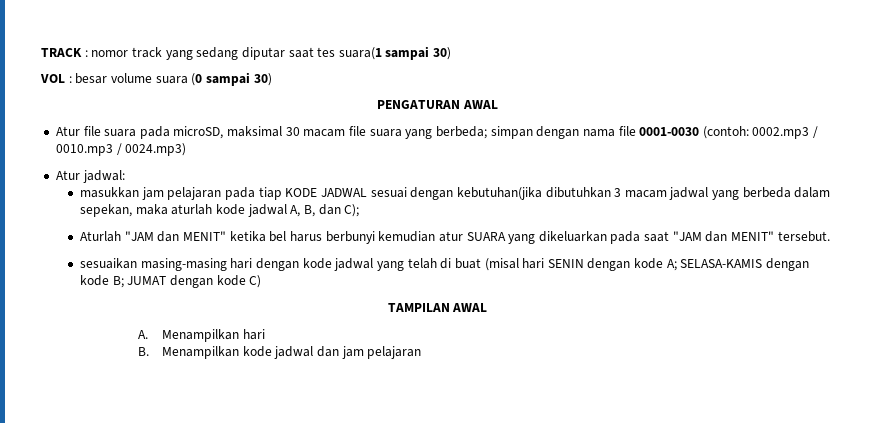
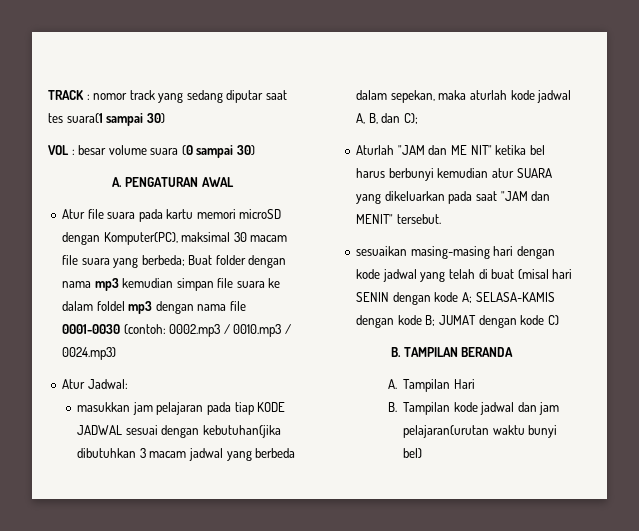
(272, 79) none -> [112,177,123,187] A.
[173,126,224,139] microSD, -> [166,209,282,219] [62,232,178,245] kartu memori microSD dengan Komputer(PC),
[490,126,533,139] simpan -> [188,255,287,268] [62,278,281,291] [62,301,153,314] Buat folder dengan nama mp3 kemudian simpan file suara ke dalam foldel mp3
[82,170,125,183] jadwal: -> [87,379,128,389] Jadwal:
[182,231,226,241] MENIT" -> [450,145,492,155] ME NIT"
[387,303,488,312] [137,329,265,342] [137,346,240,359] TAMPILAN AWAL // A. Menampilkan hari // B. Menampilkan -> [390,347,514,357] [387,379,475,392] [387,402,451,415] B. TAMPILAN BERANDA // A. Tampilan Hari // B. Tampilan
[367,346,422,359] pelajaran -> [403,425,558,438] [403,448,423,458] pelajaran(urutan waktu bunyi bel)

